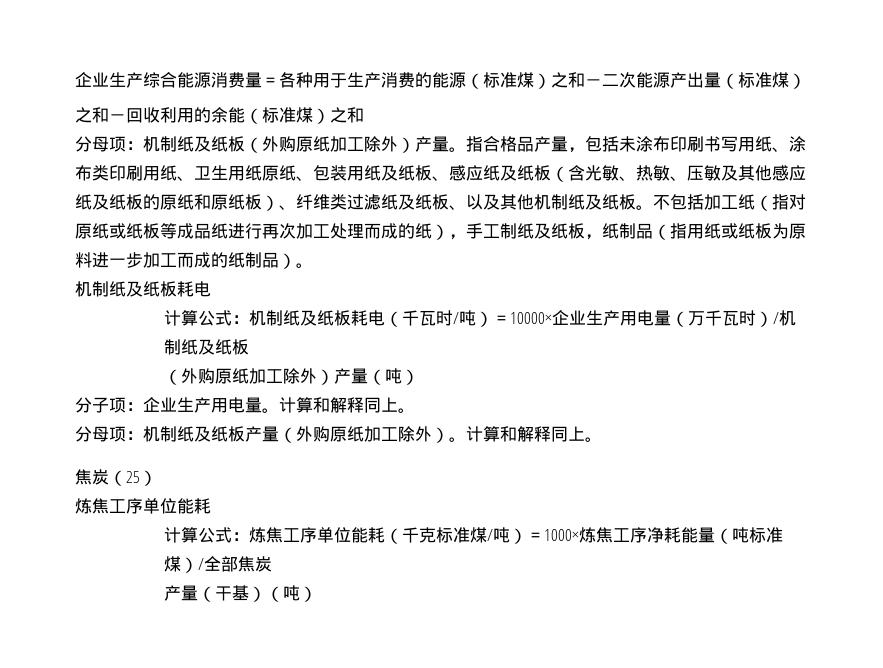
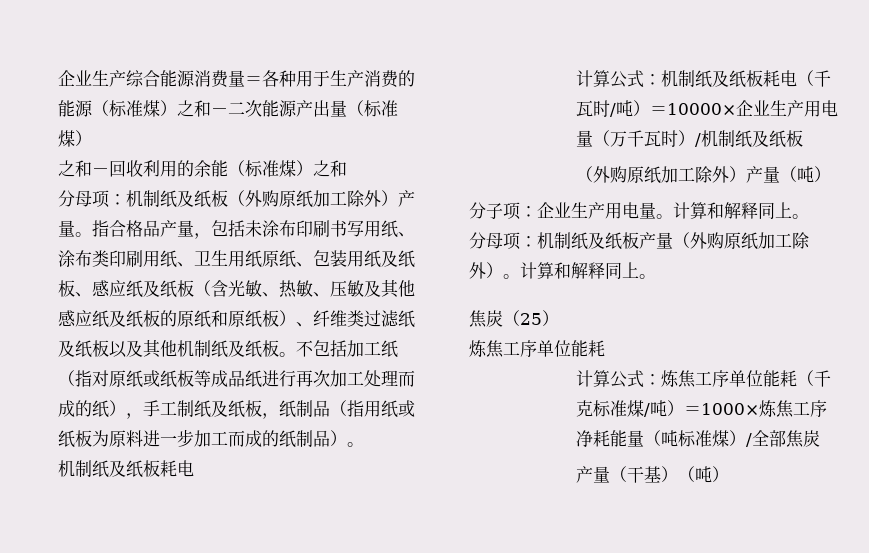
[449,205,466,210] 、 -> (109, 348) none

